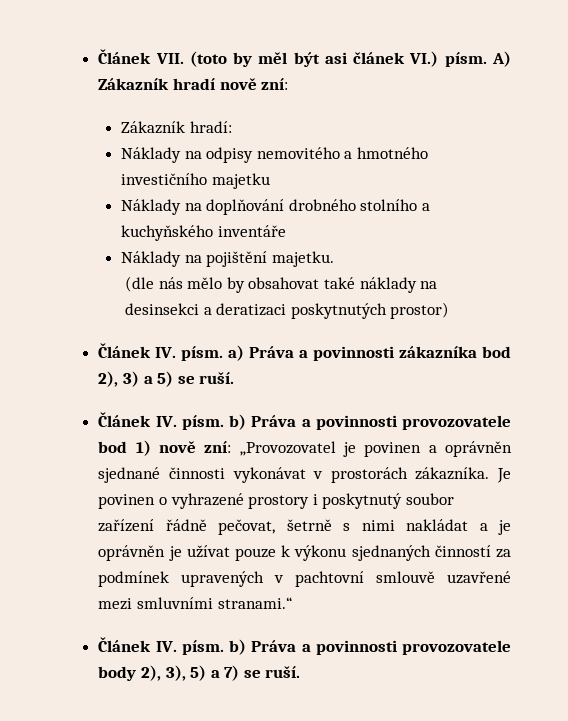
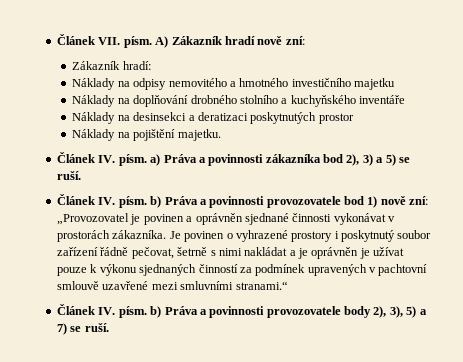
[189,51,439,67] (toto by měl být asi článek VI.) -> (121, 41) none
[206,251,334,267] [124,276,438,293] [124,302,450,319] pojištění majetku. // (dle nás mělo by obsahovat také náklady na desinsekci a deratizaci poskytnutých prostor) -> [133,112,354,124] [72,129,221,141] desinsekci a deratizaci poskytnutých prostor // Náklady na pojištění majetku.

